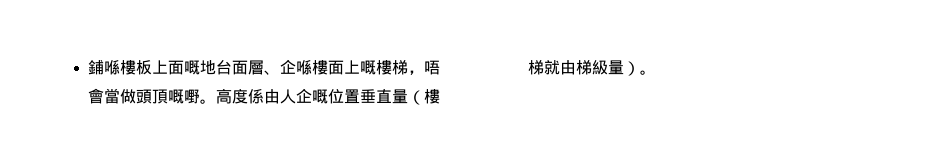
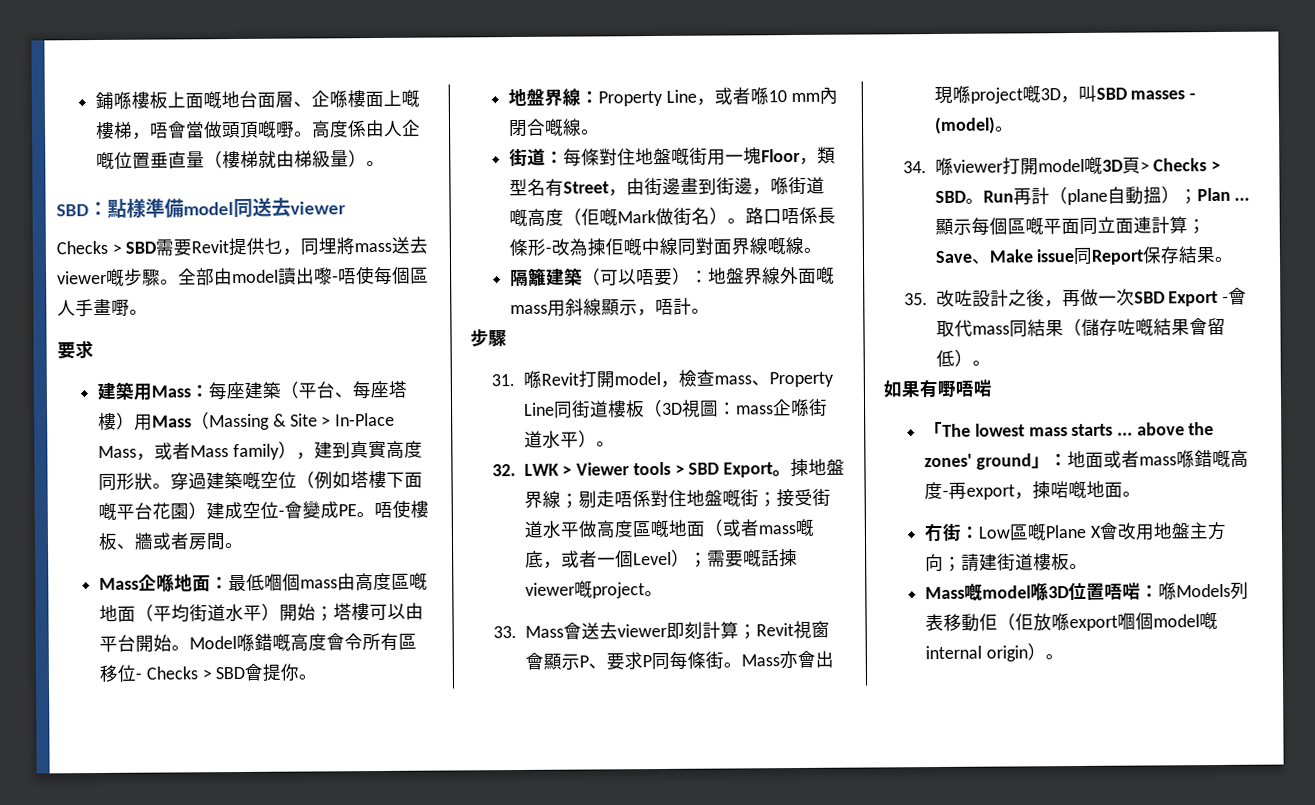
(657, 72) none -> [56,197,346,219] [56,236,429,257] [57,266,429,287] [57,298,148,318] [57,340,94,360] [97,380,408,401] [98,412,396,431] [98,440,423,461] [98,470,424,492] [98,499,430,522] [98,532,245,551] [99,572,429,592] [99,602,425,623] [99,632,418,653] [99,663,318,682] [508,87,838,107] [508,118,601,138] [509,146,837,167] [509,176,826,197] [509,206,837,228] [509,236,823,257] [510,266,836,288] [510,297,711,317] [470,329,507,347] [490,369,834,389] [522,398,828,419] [523,430,615,448] [491,458,845,478] [523,488,831,509] [523,518,814,539] [524,549,798,569] [524,580,663,599] [492,620,830,640] [524,650,834,671] [933,84,1197,105] [933,116,1014,135] [902,156,1222,176] [934,186,1251,206] [934,216,1206,236] [934,246,1235,266] [903,287,1248,308] [935,317,1226,338] [935,349,991,368] [883,379,992,398] [924,421,1215,438] [924,449,1249,470] [924,480,1142,500] [924,521,1226,543] [925,553,1089,572] [925,581,1250,602] [925,611,1219,632] [925,643,1064,662] // SBD：點樣準備model同送去viewer // Checks > SBD需要Revit提供乜，同埋將mass送去viewer嘅步驟。全部由model讀出嚟-唔使每個區人手畫嘢。 // 要求 // 建築用Mass：每座建築（平台、每座塔樓）用Mass（Massing & Site > In-Place Mass，或者Mass family），建到真實高度同形狀。穿過建築嘅空位（例如塔樓下面嘅平台花園）建成空位-會變成PE。唔使樓板、牆或者房間。 // Mass企喺地面：最低嗰個mass由高度區嘅地面（平均街道水平）開始；塔樓可以由平台開始。Model喺錯嘅高度會令所有區移位- Checks > SBD會提你。 // 地盤界線：Property Line，或者喺10 mm內閉合嘅線。 // 街道：每條對住地盤嘅街用一塊Floor，類型名有Street，由街邊畫到街邊，喺街道嘅高度（佢嘅Mark做街名）。路口唔係長條形-改為揀佢嘅中線同對面界線嘅線。 // 隔籬建築（可以唔要）：地盤界線外面嘅mass用斜線顯示，唔計。 // 步驟 // 31.喺Revit打開model，檢查mass、Property Line同街道樓板（3D視圖：mass企喺街道水平）。 // 32. LWK > Viewer tools > SBD Export。揀地盤界線；剔走唔係對住地盤嘅街；接受街道水平做高度區嘅地面（或者mass嘅底，或者一個Level）；需要嘅話揀viewer嘅project。 // 33. Mass會送去viewer即刻計算；Revit視窗會顯示P、要求P同每條街。Mass亦會出現喺project嘅3D，叫SBD masses - (model)。 // 34.喺viewer打開model嘅3D頁> Checks > SBD。Run再計（plane自動搵）；Plan ...顯示每個區嘅平面同立面連計算；Save、Make issue同Report保存結果。 // 35.改咗設計之後，再做一次SBD Export -會取代mass同結果（儲存咗嘅結果會留低）。 // 如果有嘢唔啱 // 「The lowest mass starts ... above the zones' ground」：地面或者mass喺錯嘅高度-再export，揀啱嘅地面。 // 冇街：Low區嘅Plane X會改用地盤主方向；請建街道樓板。 // Mass嘅model喺3D位置唔啱：喺Models列表移動佢（佢放喺export嗰個model嘅internal origin）。

